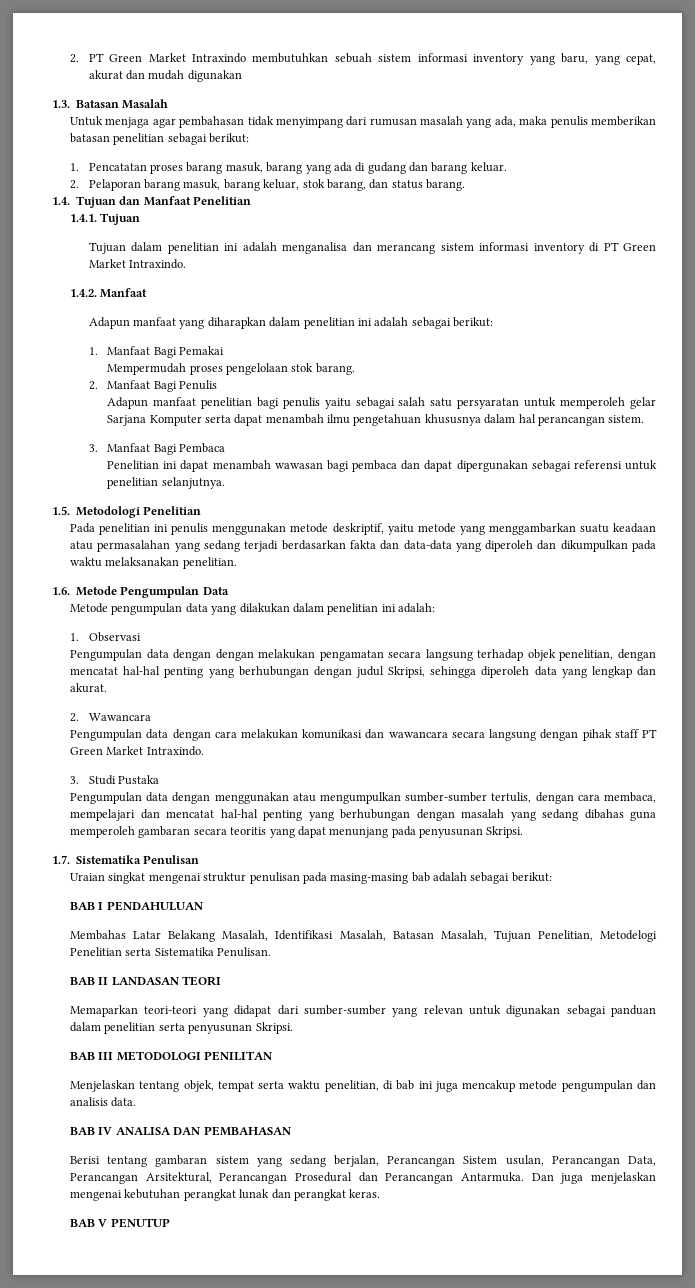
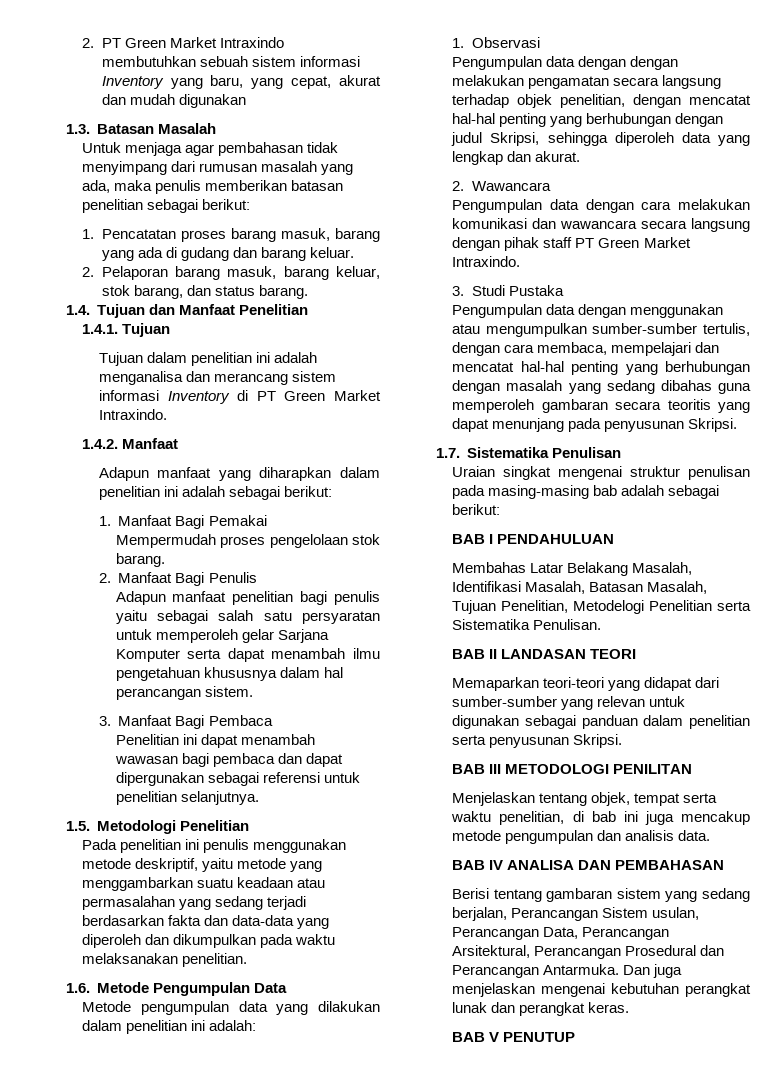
[473,54,525,65] inventory -> [101,76,164,89] Inventory
[533,243,585,254] inventory -> [167,391,230,404] Inventory

